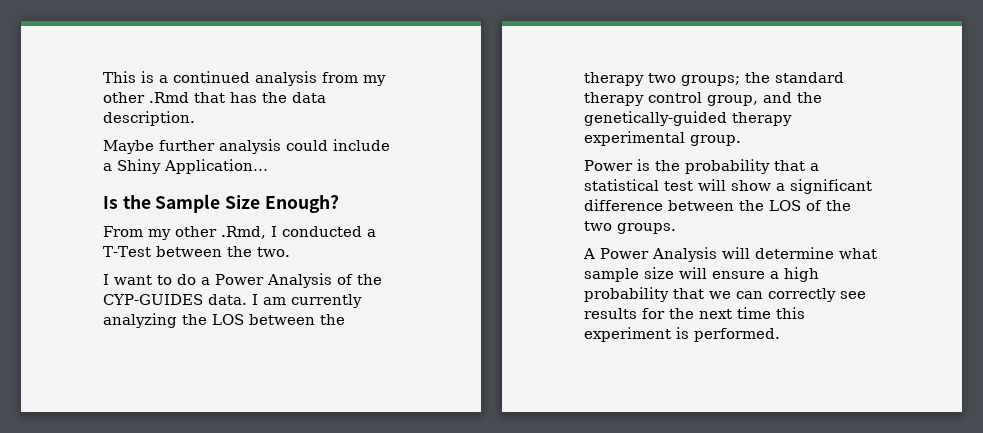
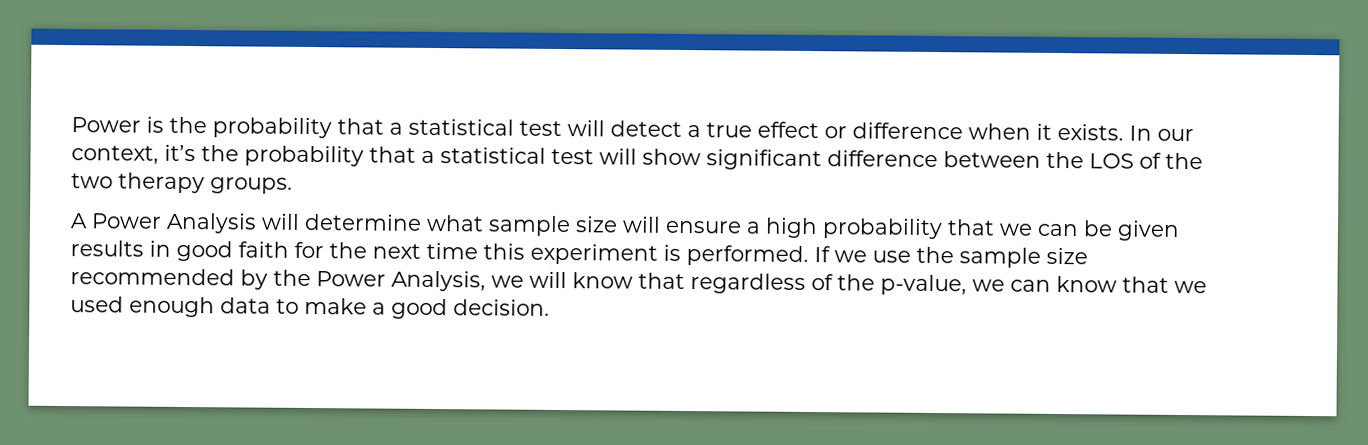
[103,71,386,86] [103,92,326,103] [103,111,195,126] [103,139,390,154] [103,159,268,174] [103,194,339,213] [103,226,376,240] [103,246,290,257] [103,273,382,288] [103,294,362,308] [103,313,345,328] [584,72,844,86] [584,92,822,106] [584,111,792,126] [584,131,741,146] This is a continued analysis from my other .Rmd that has the data description. // Maybe further analysis could include a Shiny Application… // Is the Sample Size Enough? // From my other .Rmd, I conducted a T-Test between the two. // I want to do a Power Analysis of the CYP-GUIDES data. I am currently analyzing the LOS between the therapy two groups; the standard therapy control group, and the genetically-guided therapy experimental group. // -> (71, 125) none
[731,180,785,191] show a -> [610,120,1194,142] [71,144,701,167] detect a true effect or difference when it exists. In our context, it’s the probability that a statistical test will show
(612, 226) none -> [118,172,205,194] therapy
[768,288,866,302] [584,308,637,319] correctly see results -> [1083,220,1180,241] [70,240,289,262] be given results in good faith
(780, 335) none -> [814,246,1088,268] [70,268,1207,296] [70,296,550,320] If we use the sample size recommended by the Power Analysis, we will know that regardless of the p-value, we can know that we used enough data to make a good decision.

